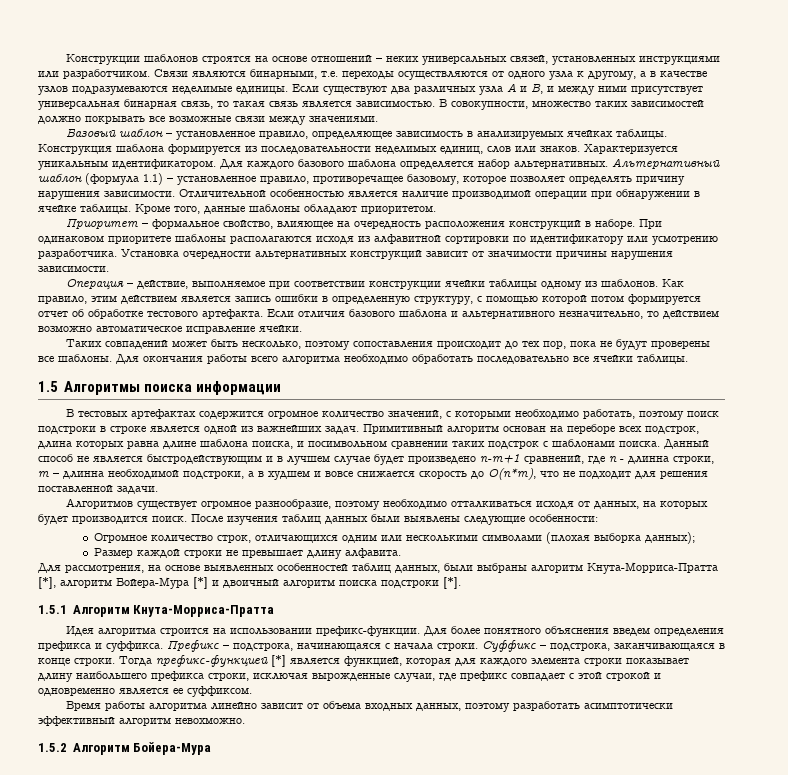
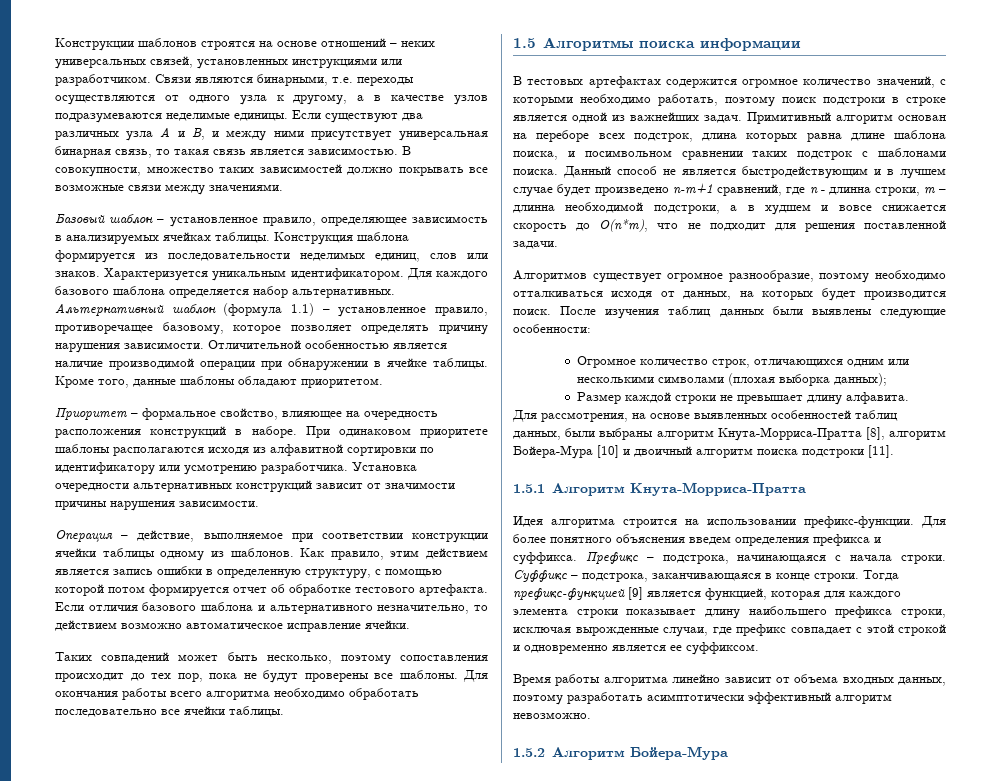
[38,577,56,589] [*], -> [865,427,885,440] [8],
[193,577,208,589] [*] -> [597,445,619,458] [10]
[443,577,461,589] [*]. -> [868,445,894,458] [11].
[271,655,286,667] [*] -> [628,587,643,600] [9]
[175,717,245,725] невохможно. -> [513,712,591,719] невозможно.

